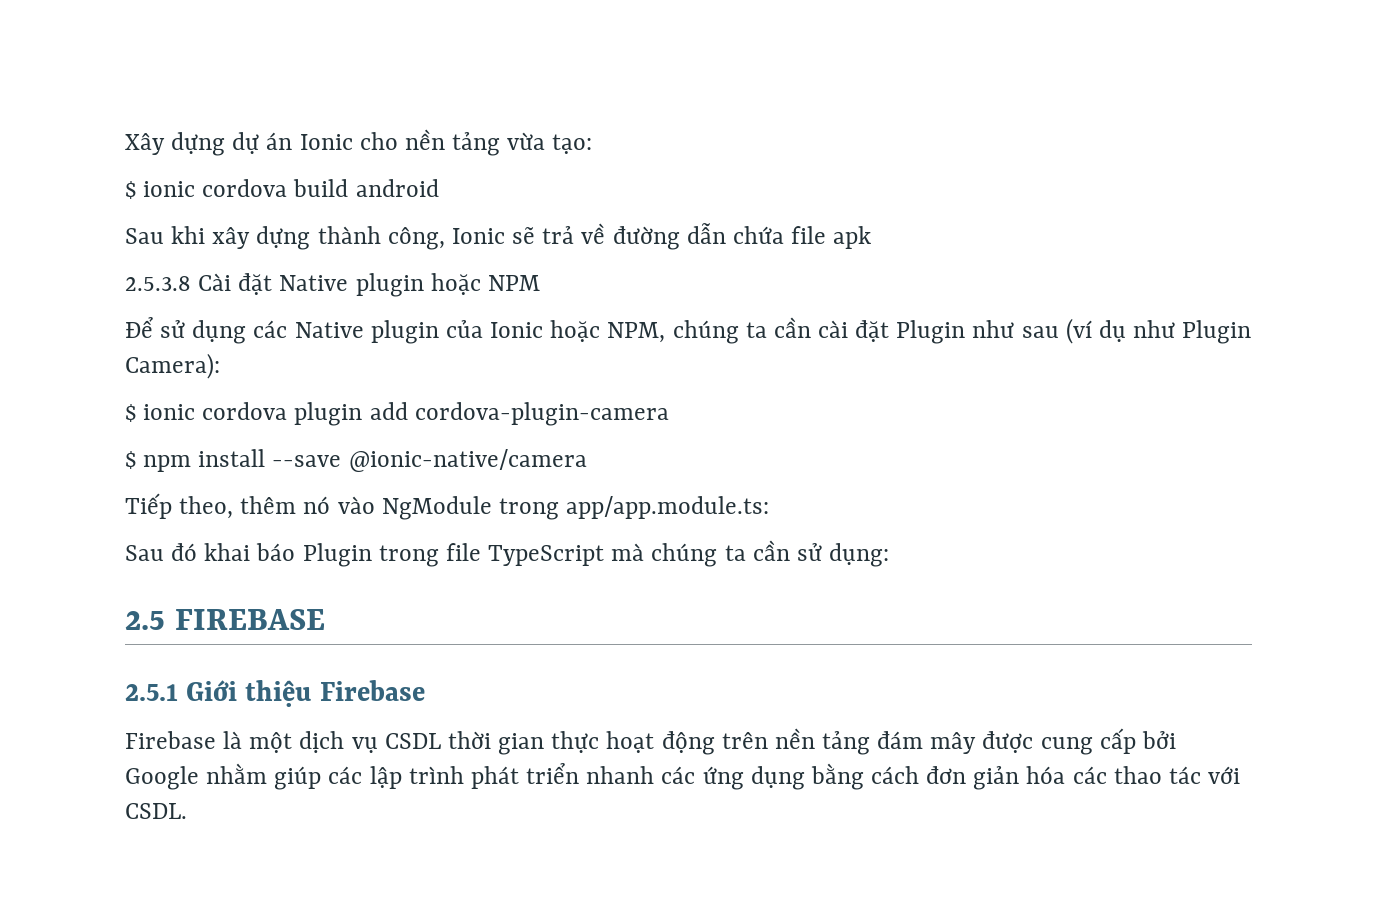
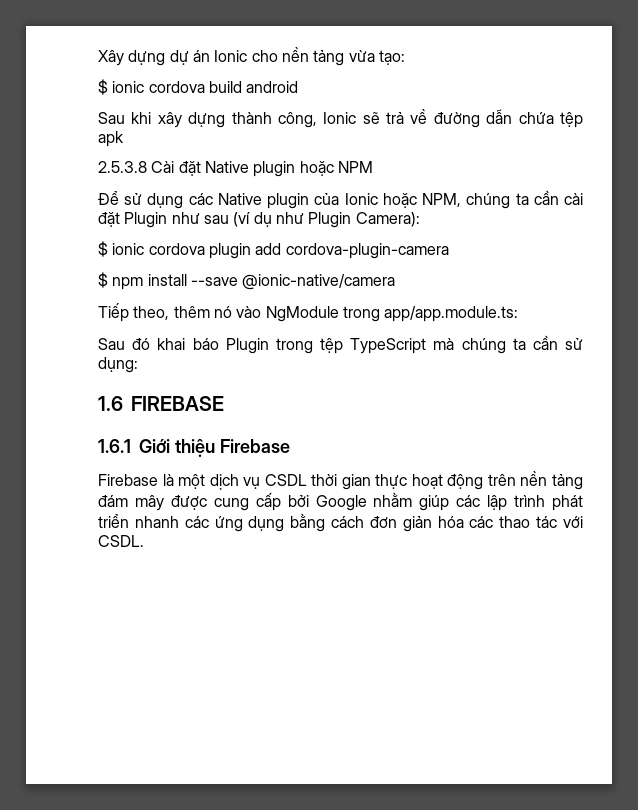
[791,226,827,244] file -> [559,112,583,128] tệp
[445,543,481,561] file -> [320,338,343,354] tệp
[125,611,165,630] 2.5 -> [98,396,123,411] 1.6
[125,684,178,701] 2.5.1 -> [98,439,131,453] 1.6.1

